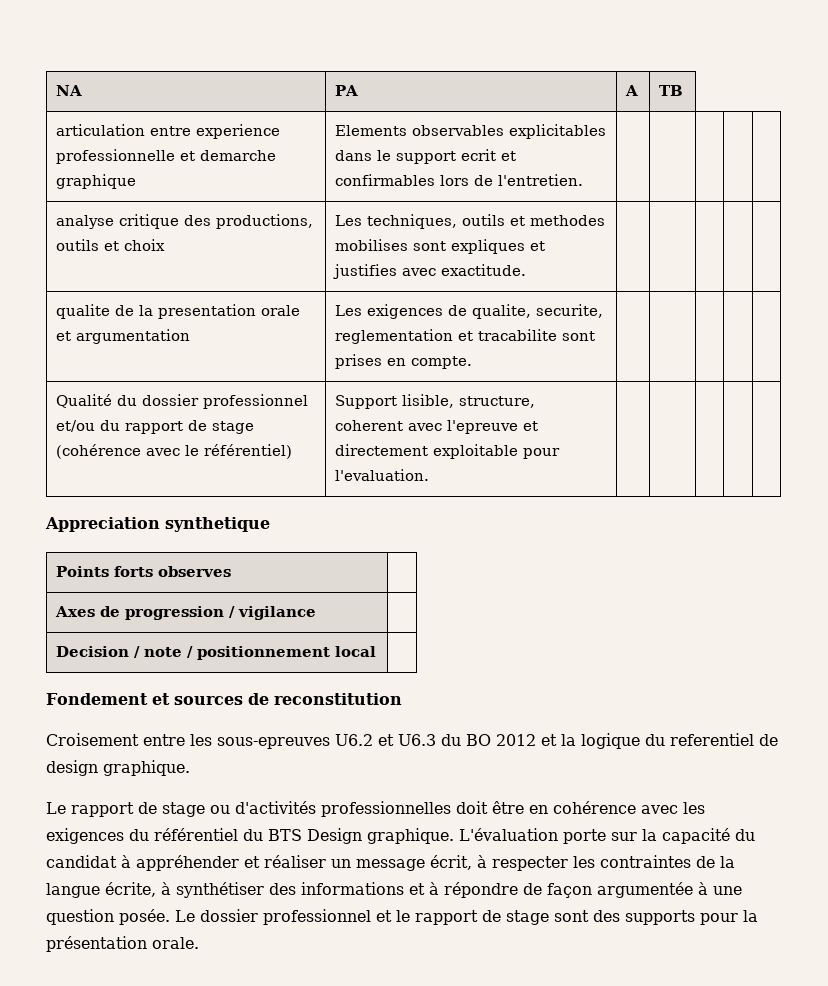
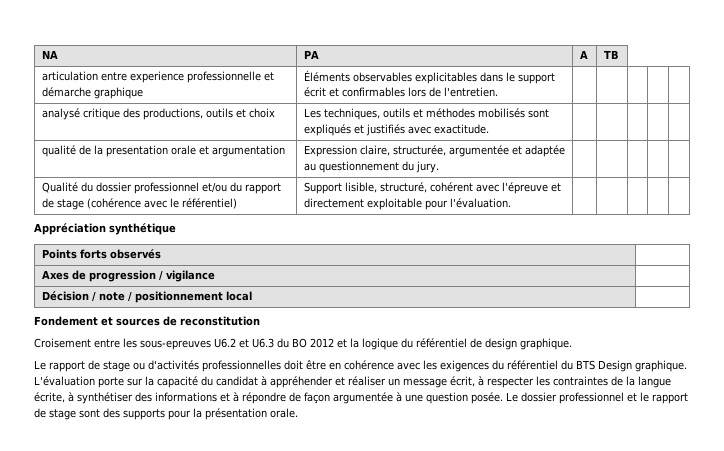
[200,150,277,161] demarche -> [41,87,91,97] démarche
[335,125,408,136] Elements -> [303,70,350,82] Éléments
[461,149,497,161] ecrit -> [303,87,326,97] écrit
[56,215,115,229] analyse -> [41,108,80,120] analysé
[530,215,606,226] [335,239,546,254] [333,264,398,279] methodes mobilises sont expliques et justifies -> [425,108,549,118] [303,124,405,136] méthodes mobilisés sont expliqués et justifiés
[56,304,111,319] qualite -> [41,145,76,157] qualité
[335,304,604,319] [335,329,596,344] [335,354,473,369] Les exigences de qualite, securite, reglementation et tracabilite sont prises en compte. -> [303,145,565,157] [303,161,439,173] Expression claire, structurée, argumentée et adaptée au questionnement du jury.
[459,396,536,408] [335,420,519,434] structure, coherent avec l'epreuve -> [379,182,548,194] structuré, cohérent avec l'épreuve
[335,469,430,481] [45,517,270,532] l'evaluation. | | | | | // Appreciation synthetique -> [449,198,511,208] [34,223,176,235] l'évaluation. | | | | | // Appréciation synthétique
[158,566,232,577] observes -> [109,249,161,259] observés
[56,646,130,657] Decision -> [41,291,89,301] Décision
[670,733,754,746] referentiel -> [416,338,467,348] référentiel

